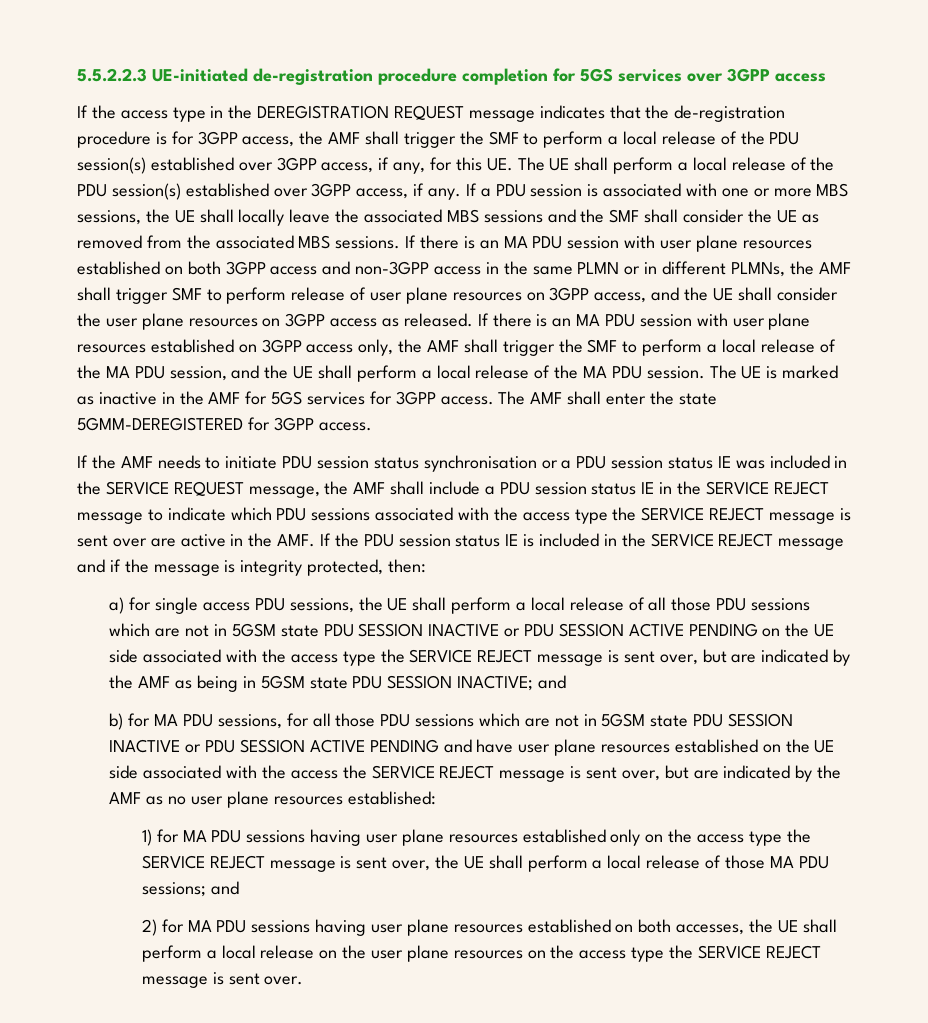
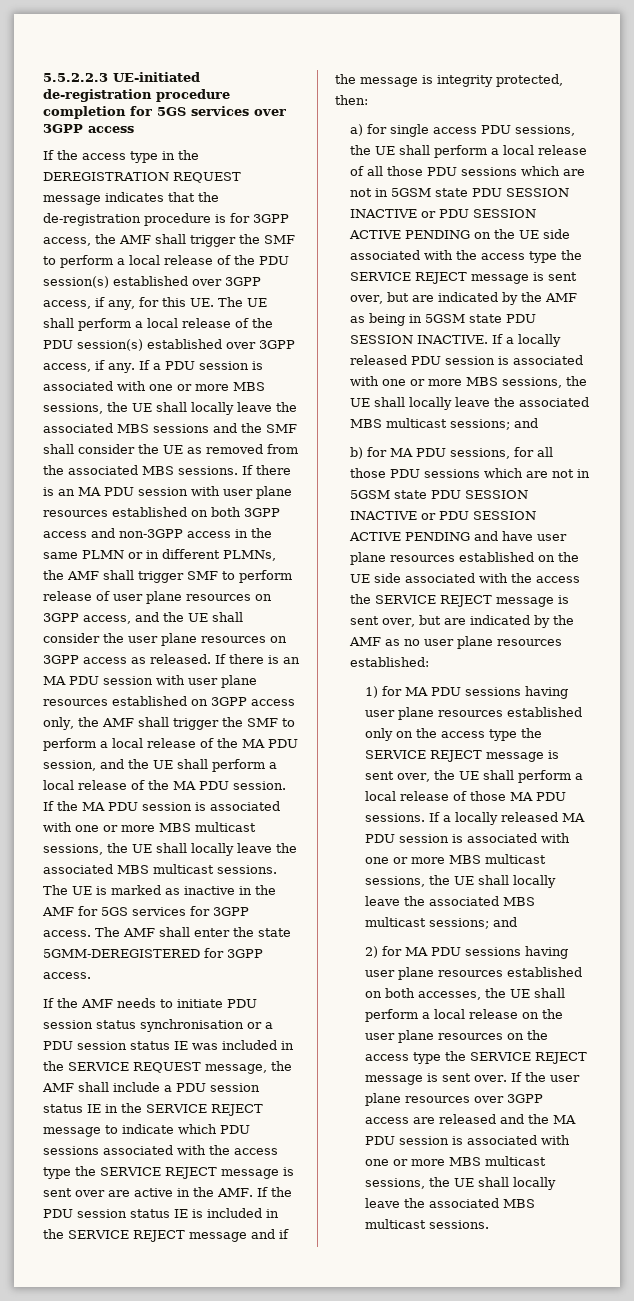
(705, 372) none -> [43,801,280,811] [43,822,256,832] [43,843,297,856] [43,864,277,874] If the MA PDU session is associated with one or more MBS multicast sessions, the UE shall locally leave the associated MBS multicast sessions.
[457,675,534,691] INACTIVE; -> [417,334,562,347] [350,355,584,365] [350,376,588,388] [350,397,590,410] [350,418,511,430] INACTIVE. If a locally released PDU session is associated with one or more MBS sessions, the UE shall locally leave the associated MBS multicast sessions;
(829, 862) none -> [365,812,586,825] [365,833,571,843] [365,854,547,864] [365,875,557,888] [365,896,536,906] [365,917,427,927] sessions. If a locally released MA PDU session is associated with one or more MBS multicast sessions, the UE shall locally leave the associated MBS multicast
(304, 980) none -> [511,1072,581,1082] [365,1093,544,1106] [365,1114,577,1124] [365,1135,571,1145] [365,1156,547,1166] [365,1177,557,1190] [365,1198,536,1208] [365,1219,490,1229] If the user plane resources over 3GPP access are released and the MA PDU session is associated with one or more MBS multicast sessions, the UE shall locally leave the associated MBS multicast sessions.

